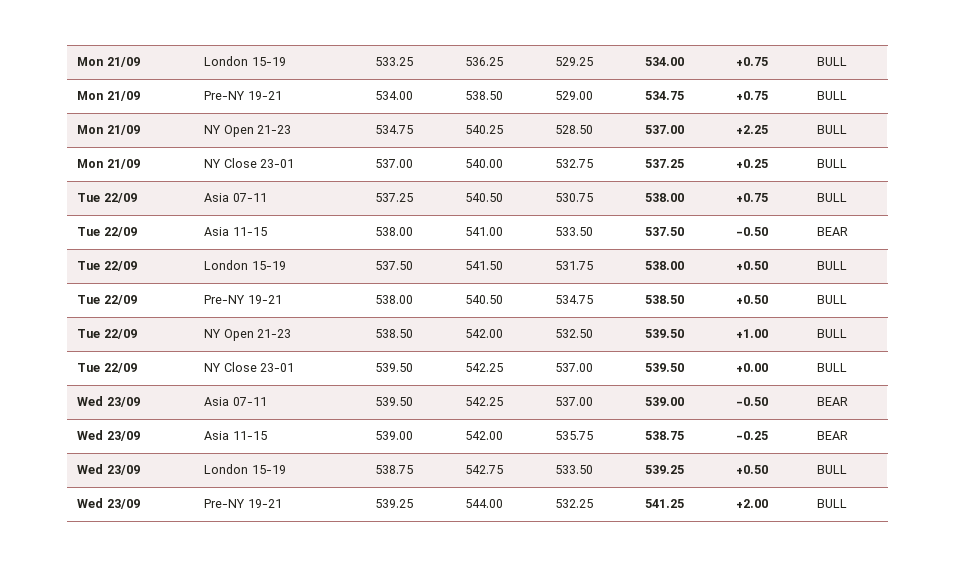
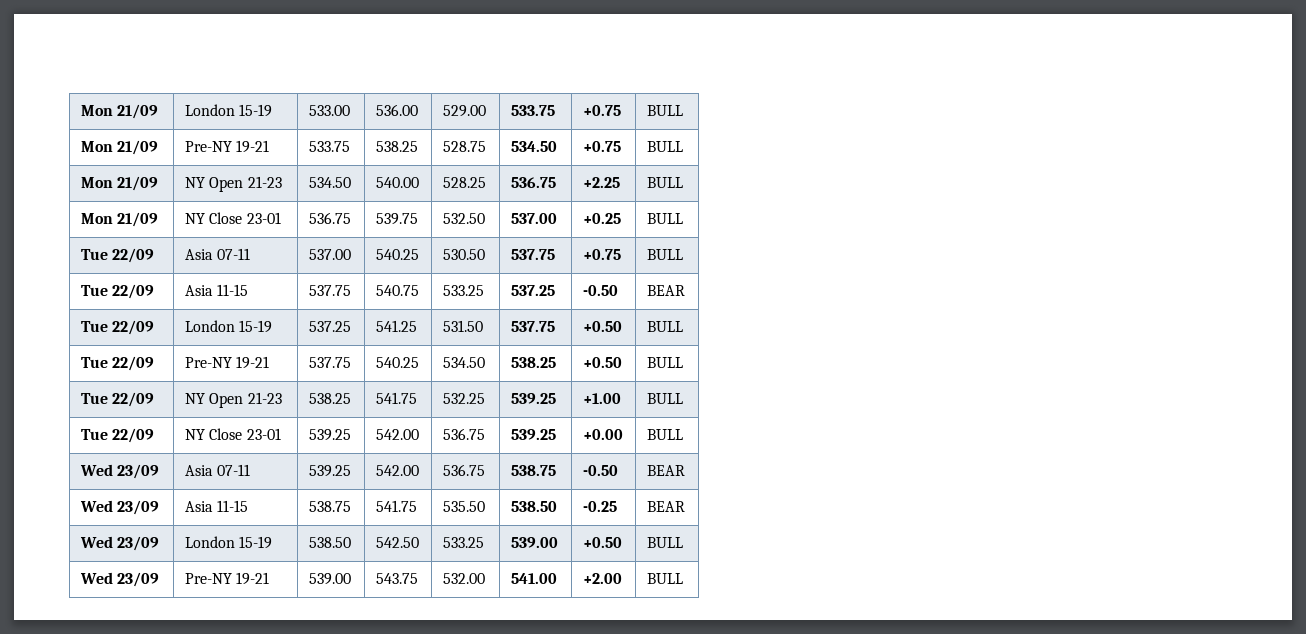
[375,57,414,66] [465,57,504,66] [555,57,594,66] [645,57,685,66] 533.25 | 536.25 | 529.25 | 534.00 -> [308,105,350,116] [375,104,418,116] [442,105,486,117] [510,105,555,116] 533.00 | 536.00 | 529.00 | 533.75
[375,91,414,100] [465,91,504,100] [555,91,594,100] [645,91,685,100] 534.00 | 538.50 | 529.00 | 534.75 -> [308,141,350,152] [375,141,418,152] [442,141,486,152] [510,141,557,152] 533.75 | 538.25 | 528.75 | 534.50
[375,125,414,134] [465,125,504,134] [555,125,594,134] [645,125,685,134] 534.75 | 540.25 | 528.50 | 537.00 -> [308,177,351,188] [375,177,419,188] [442,177,486,188] [510,177,556,188] 534.50 | 540.00 | 528.25 | 536.75
[375,159,414,168] [465,159,504,168] [555,159,594,168] [645,159,685,168] 537.00 | 540.00 | 532.75 | 537.25 -> [308,212,351,224] [375,213,418,225] [442,213,485,224] [510,213,557,224] 536.75 | 539.75 | 532.50 | 537.00
[375,193,414,202] [465,193,504,202] [555,193,594,202] [645,193,685,202] 537.25 | 540.50 | 530.75 | 538.00 -> [308,249,351,260] [375,249,419,260] [442,249,485,260] [510,249,555,260] 537.00 | 540.25 | 530.50 | 537.75
[375,227,414,236] [465,227,504,236] [555,227,594,236] [645,227,685,236] 538.00 | 541.00 | 533.50 | 537.50 -> [308,285,351,296] [375,285,419,296] [442,285,484,296] [510,285,555,296] 537.75 | 540.75 | 533.25 | 537.25
[375,261,414,270] [465,261,504,270] [555,261,594,270] [645,261,685,270] 537.50 | 541.50 | 531.75 | 538.00 -> [308,321,351,332] [375,320,417,332] [442,320,483,332] [510,321,555,332] 537.25 | 541.25 | 531.50 | 537.75
[375,295,414,304] [465,295,504,304] [555,295,594,304] [645,295,685,304] 538.00 | 540.50 | 534.75 | 538.50 -> [308,357,351,368] [375,357,419,368] [442,357,485,368] [510,357,556,368] 537.75 | 540.25 | 534.50 | 538.25
[375,329,414,338] [465,329,504,338] [555,329,594,338] [645,329,685,338] 538.50 | 542.00 | 532.50 | 539.50 -> [308,393,351,404] [375,392,417,404] [442,393,485,404] [510,393,556,404] 538.25 | 541.75 | 532.25 | 539.25
[375,363,414,372] [465,363,504,372] [555,363,594,372] [645,363,685,372] 539.50 | 542.25 | 537.00 | 539.50 -> [308,429,351,441] [375,429,419,440] [442,428,485,440] [510,429,556,440] 539.25 | 542.00 | 536.75 | 539.25
[375,397,414,406] [465,397,504,406] [555,397,594,406] [645,397,685,406] 539.50 | 542.25 | 537.00 | 539.00 -> [308,465,351,477] [375,465,419,476] [442,464,485,476] [510,465,556,476] 539.25 | 542.00 | 536.75 | 538.75
[375,431,414,440] [465,431,504,440] [555,431,594,440] [645,431,685,440] 539.00 | 542.00 | 535.75 | 538.75 -> [308,501,351,512] [375,500,417,512] [442,501,485,512] [510,501,557,512] 538.75 | 541.75 | 535.50 | 538.50
[375,465,414,474] [465,465,504,474] [555,465,594,474] [645,465,685,474] 538.75 | 542.75 | 533.50 | 539.25 -> [308,537,351,548] [375,537,419,548] [442,537,484,548] [510,537,558,548] 538.50 | 542.50 | 533.25 | 539.00
[375,499,414,508] [465,499,504,508] [555,499,594,508] [645,499,685,508] 539.25 | 544.00 | 532.25 | 541.25 -> [308,573,351,585] [375,573,418,584] [442,573,485,584] [510,573,557,584] 539.00 | 543.75 | 532.00 | 541.00

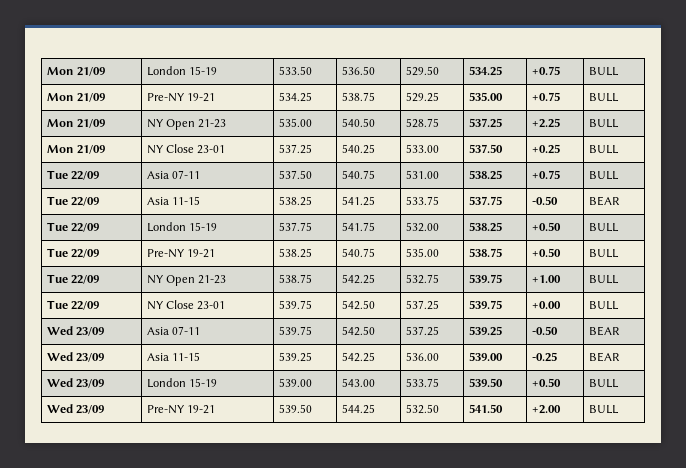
[308,105,350,116] [375,104,418,116] [442,105,486,117] [510,105,555,116] 533.00 | 536.00 | 529.00 | 533.75 -> [278,66,312,75] [341,66,375,75] [405,66,439,76] [468,66,502,76] 533.50 | 536.50 | 529.50 | 534.25
[308,141,350,152] [375,141,418,152] [442,141,486,152] [510,141,557,152] 533.75 | 538.25 | 528.75 | 534.50 -> [278,92,312,102] [341,92,375,101] [405,92,439,102] [468,92,503,101] 534.25 | 538.75 | 529.25 | 535.00
[308,177,351,188] [375,177,419,188] [442,177,486,188] [510,177,556,188] 534.50 | 540.00 | 528.25 | 536.75 -> [278,118,312,127] [341,118,375,127] [405,118,439,128] [468,118,502,128] 535.00 | 540.50 | 528.75 | 537.25
[308,212,351,224] [375,213,418,225] [442,213,485,224] [510,213,557,224] 536.75 | 539.75 | 532.50 | 537.00 -> [278,144,312,154] [341,144,375,154] [405,144,439,153] [468,144,503,153] 537.25 | 540.25 | 533.00 | 537.50
[308,249,351,260] [375,249,419,260] [442,249,485,260] [510,249,555,260] 537.00 | 540.25 | 530.50 | 537.75 -> [278,170,312,179] [341,170,375,179] [405,170,439,179] [468,170,502,180] 537.50 | 540.75 | 531.00 | 538.25
[308,285,351,296] [375,285,419,296] [442,285,484,296] [510,285,555,296] 537.75 | 540.75 | 533.25 | 537.25 -> [278,196,312,206] [341,196,375,206] [405,196,439,205] [468,196,502,205] 538.25 | 541.25 | 533.75 | 537.75
[308,321,351,332] [375,320,417,332] [442,320,483,332] [510,321,555,332] 537.25 | 541.25 | 531.50 | 537.75 -> [278,222,312,231] [341,222,375,231] [405,222,439,232] [468,222,502,232] 537.75 | 541.75 | 532.00 | 538.25
[308,357,351,368] [375,357,419,368] [442,357,485,368] [510,357,556,368] 537.75 | 540.25 | 534.50 | 538.25 -> [278,248,312,258] [341,248,375,257] [405,248,439,257] [468,248,502,257] 538.25 | 540.75 | 535.00 | 538.75
[308,393,351,404] [375,392,417,404] [442,393,485,404] [510,393,556,404] 538.25 | 541.75 | 532.25 | 539.25 -> [278,274,312,283] [341,274,375,284] [405,274,439,284] [468,274,502,283] 538.75 | 542.25 | 532.75 | 539.75
[308,429,351,441] [375,429,419,440] [442,428,485,440] [510,429,556,440] 539.25 | 542.00 | 536.75 | 539.25 -> [278,300,312,309] [341,300,375,310] [405,300,439,310] [468,300,502,309] 539.75 | 542.50 | 537.25 | 539.75
[308,465,351,477] [375,465,419,476] [442,464,485,476] [510,465,556,476] 539.25 | 542.00 | 536.75 | 538.75 -> [278,326,312,335] [341,326,375,336] [405,326,439,336] [468,326,502,336] 539.75 | 542.50 | 537.25 | 539.25
[308,501,351,512] [375,500,417,512] [442,501,485,512] [510,501,557,512] 538.75 | 541.75 | 535.50 | 538.50 -> [278,352,312,362] [341,352,375,362] [405,352,439,361] [468,352,503,361] 539.25 | 542.25 | 536.00 | 539.00
[308,537,351,548] [375,537,419,548] [442,537,484,548] [510,537,558,548] 538.50 | 542.50 | 533.25 | 539.00 -> [278,378,312,387] [341,378,375,387] [405,378,439,387] [468,378,503,387] 539.00 | 543.00 | 533.75 | 539.50
[308,573,351,585] [375,573,418,584] [442,573,485,584] [510,573,557,584] 539.00 | 543.75 | 532.00 | 541.00 -> [278,404,312,413] [341,404,375,414] [405,404,439,414] [468,404,503,413] 539.50 | 544.25 | 532.50 | 541.50

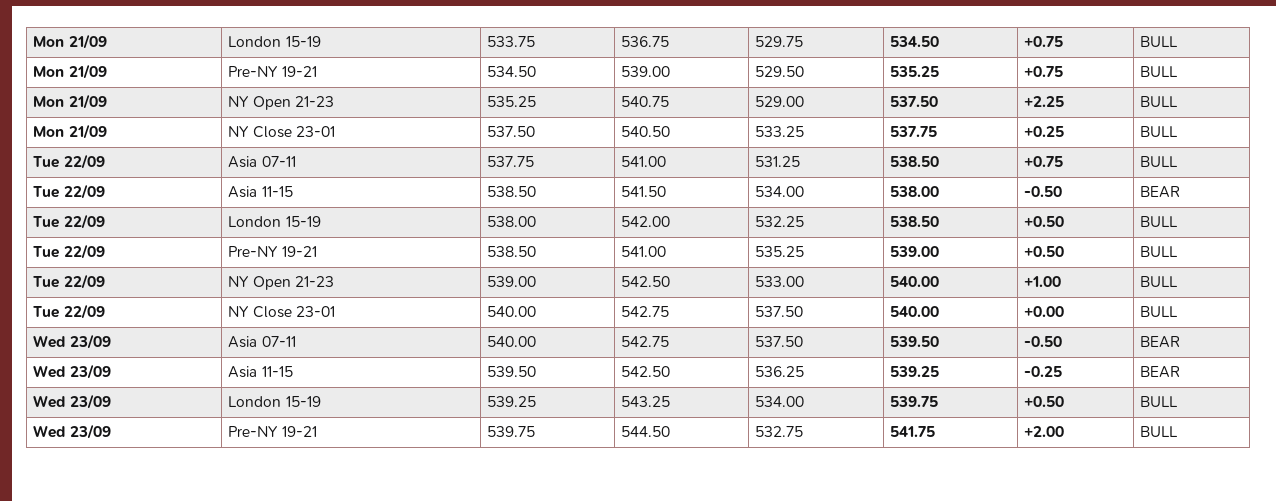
[278,66,312,75] [341,66,375,75] [405,66,439,76] [468,66,502,76] 533.50 | 536.50 | 529.50 | 534.25 -> [487,36,536,47] [621,36,670,47] [755,36,804,47] [890,36,940,47] 533.75 | 536.75 | 529.75 | 534.50
[278,92,312,102] [341,92,375,101] [405,92,439,102] [468,92,503,101] 534.25 | 538.75 | 529.25 | 535.00 -> [487,66,537,77] [621,66,671,77] [755,66,805,77] [890,66,940,77] 534.50 | 539.00 | 529.50 | 535.25
[278,118,312,127] [341,118,375,127] [405,118,439,128] [468,118,502,128] 535.00 | 540.50 | 528.75 | 537.25 -> [487,96,537,107] [621,96,670,107] [755,96,805,107] [890,96,939,107] 535.25 | 540.75 | 529.00 | 537.50
[278,144,312,154] [341,144,375,154] [405,144,439,153] [468,144,503,153] 537.25 | 540.25 | 533.00 | 537.50 -> [487,126,536,137] [621,126,671,137] [755,126,805,137] [890,126,938,137] 537.50 | 540.50 | 533.25 | 537.75
[278,170,312,179] [341,170,375,179] [405,170,439,179] [468,170,502,180] 537.50 | 540.75 | 531.00 | 538.25 -> [487,156,535,167] [621,156,667,167] [755,156,801,167] [890,156,940,167] 537.75 | 541.00 | 531.25 | 538.50
[278,196,312,206] [341,196,375,206] [405,196,439,205] [468,196,502,205] 538.25 | 541.25 | 533.75 | 537.75 -> [487,186,537,197] [621,186,667,197] [755,186,805,197] [890,186,940,197] 538.50 | 541.50 | 534.00 | 538.00
[278,222,312,231] [341,222,375,231] [405,222,439,232] [468,222,502,232] 537.75 | 541.75 | 532.00 | 538.25 -> [487,216,537,227] [621,216,671,227] [755,216,805,227] [890,216,940,227] 538.00 | 542.00 | 532.25 | 538.50
[278,248,312,258] [341,248,375,257] [405,248,439,257] [468,248,502,257] 538.25 | 540.75 | 535.00 | 538.75 -> [487,246,537,257] [621,246,667,257] [755,246,805,257] [890,246,940,257] 538.50 | 541.00 | 535.25 | 539.00
[278,274,312,283] [341,274,375,284] [405,274,439,284] [468,274,502,283] 538.75 | 542.25 | 532.75 | 539.75 -> [487,276,537,287] [621,276,671,287] [755,276,805,287] [890,276,940,287] 539.00 | 542.50 | 533.00 | 540.00
[278,300,312,309] [341,300,375,310] [405,300,439,310] [468,300,502,309] 539.75 | 542.50 | 537.25 | 539.75 -> [487,306,537,317] [621,306,670,317] [755,306,804,317] [890,306,940,317] 540.00 | 542.75 | 537.50 | 540.00
[278,326,312,335] [341,326,375,336] [405,326,439,336] [468,326,502,336] 539.75 | 542.50 | 537.25 | 539.25 -> [487,336,537,347] [621,336,670,347] [755,336,804,347] [890,336,940,347] 540.00 | 542.75 | 537.50 | 539.50
[278,352,312,362] [341,352,375,362] [405,352,439,361] [468,352,503,361] 539.25 | 542.25 | 536.00 | 539.00 -> [487,366,537,377] [621,366,671,377] [755,366,805,377] [890,366,940,377] 539.50 | 542.50 | 536.25 | 539.25
[278,378,312,387] [341,378,375,387] [405,378,439,387] [468,378,503,387] 539.00 | 543.00 | 533.75 | 539.50 -> [487,396,537,407] [621,396,671,407] [755,396,805,407] [890,396,939,407] 539.25 | 543.25 | 534.00 | 539.75
[278,404,312,413] [341,404,375,414] [405,404,439,414] [468,404,503,413] 539.50 | 544.25 | 532.50 | 541.50 -> [487,426,536,437] [621,426,671,437] [755,426,804,437] [890,426,936,437] 539.75 | 544.50 | 532.75 | 541.75

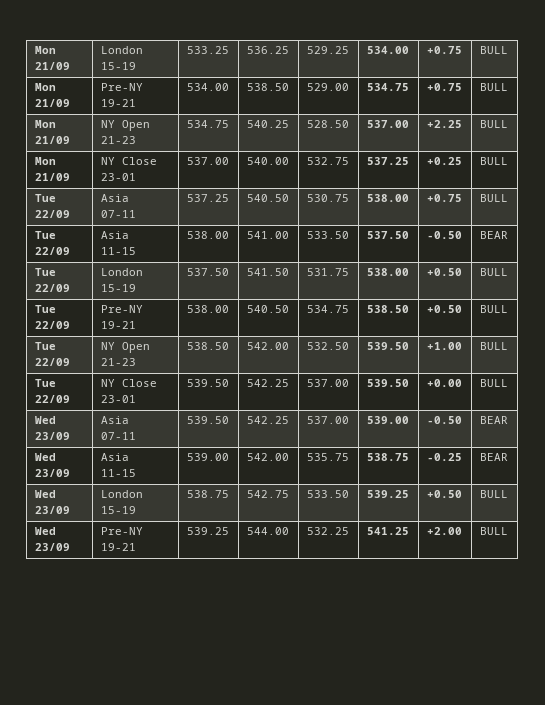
[487,36,536,47] [621,36,670,47] [755,36,804,47] [890,36,940,47] 533.75 | 536.75 | 529.75 | 534.50 -> [186,46,229,54] [246,46,289,54] [306,46,349,54] [366,46,409,54] 533.25 | 536.25 | 529.25 | 534.00
[487,66,537,77] [621,66,671,77] [755,66,805,77] [890,66,940,77] 534.50 | 539.00 | 529.50 | 535.25 -> [186,83,229,91] [246,83,289,91] [306,83,349,91] [366,83,409,91] 534.00 | 538.50 | 529.00 | 534.75
[487,96,537,107] [621,96,670,107] [755,96,805,107] [890,96,939,107] 535.25 | 540.75 | 529.00 | 537.50 -> [186,120,229,128] [246,120,289,128] [306,120,349,128] [366,120,409,128] 534.75 | 540.25 | 528.50 | 537.00
[487,126,536,137] [621,126,671,137] [755,126,805,137] [890,126,938,137] 537.50 | 540.50 | 533.25 | 537.75 -> [186,157,229,165] [246,157,289,165] [306,157,349,165] [366,157,409,165] 537.00 | 540.00 | 532.75 | 537.25
[487,156,535,167] [621,156,667,167] [755,156,801,167] [890,156,940,167] 537.75 | 541.00 | 531.25 | 538.50 -> [186,194,229,202] [246,194,289,202] [306,194,349,202] [366,194,409,202] 537.25 | 540.50 | 530.75 | 538.00
[487,186,537,197] [621,186,667,197] [755,186,805,197] [890,186,940,197] 538.50 | 541.50 | 534.00 | 538.00 -> [186,231,229,239] [246,231,289,239] [306,231,349,239] [366,231,409,239] 538.00 | 541.00 | 533.50 | 537.50
[487,216,537,227] [621,216,671,227] [755,216,805,227] [890,216,940,227] 538.00 | 542.00 | 532.25 | 538.50 -> [186,268,229,276] [246,268,289,276] [306,268,349,276] [366,268,409,276] 537.50 | 541.50 | 531.75 | 538.00
[487,246,537,257] [621,246,667,257] [755,246,805,257] [890,246,940,257] 538.50 | 541.00 | 535.25 | 539.00 -> [186,305,229,313] [246,305,289,313] [306,305,349,313] [366,305,409,313] 538.00 | 540.50 | 534.75 | 538.50
[487,276,537,287] [621,276,671,287] [755,276,805,287] [890,276,940,287] 539.00 | 542.50 | 533.00 | 540.00 -> [186,342,229,350] [246,342,289,350] [306,342,349,350] [366,342,409,350] 538.50 | 542.00 | 532.50 | 539.50
[487,306,537,317] [621,306,670,317] [755,306,804,317] [890,306,940,317] 540.00 | 542.75 | 537.50 | 540.00 -> [186,379,229,387] [246,379,289,387] [306,379,349,387] [366,379,409,387] 539.50 | 542.25 | 537.00 | 539.50
[487,336,537,347] [621,336,670,347] [755,336,804,347] [890,336,940,347] 540.00 | 542.75 | 537.50 | 539.50 -> [186,416,229,424] [246,416,289,424] [306,416,349,424] [366,416,409,424] 539.50 | 542.25 | 537.00 | 539.00
[487,366,537,377] [621,366,671,377] [755,366,805,377] [890,366,940,377] 539.50 | 542.50 | 536.25 | 539.25 -> [186,453,229,461] [246,453,289,461] [306,453,349,461] [366,453,409,461] 539.00 | 542.00 | 535.75 | 538.75
[487,396,537,407] [621,396,671,407] [755,396,805,407] [890,396,939,407] 539.25 | 543.25 | 534.00 | 539.75 -> [186,490,229,498] [246,490,289,498] [306,490,349,498] [366,490,409,498] 538.75 | 542.75 | 533.50 | 539.25
[487,426,536,437] [621,426,671,437] [755,426,804,437] [890,426,936,437] 539.75 | 544.50 | 532.75 | 541.75 -> [186,527,229,535] [246,527,289,535] [306,527,349,535] [366,527,409,535] 539.25 | 544.00 | 532.25 | 541.25

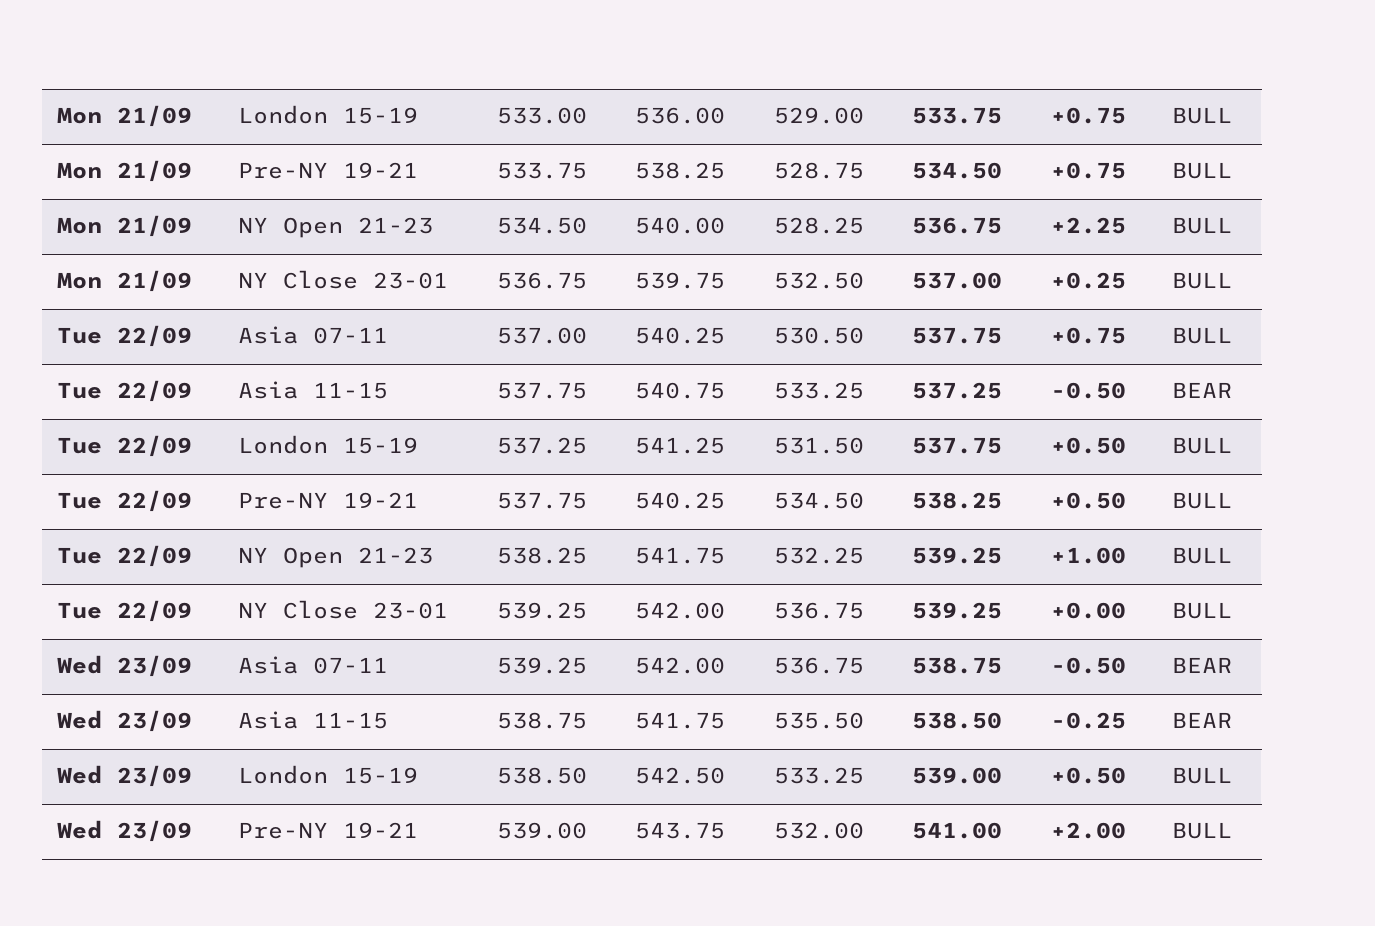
[186,46,229,54] [246,46,289,54] [306,46,349,54] [366,46,409,54] 533.25 | 536.25 | 529.25 | 534.00 -> [496,107,587,124] [634,107,725,124] [773,107,864,124] [911,107,1002,124] 533.00 | 536.00 | 529.00 | 533.75
[186,83,229,91] [246,83,289,91] [306,83,349,91] [366,83,409,91] 534.00 | 538.50 | 529.00 | 534.75 -> [496,162,587,179] [634,162,725,179] [773,162,864,179] [911,162,1002,179] 533.75 | 538.25 | 528.75 | 534.50
[186,120,229,128] [246,120,289,128] [306,120,349,128] [366,120,409,128] 534.75 | 540.25 | 528.50 | 537.00 -> [496,217,587,234] [634,217,725,234] [773,217,864,234] [911,217,1002,234] 534.50 | 540.00 | 528.25 | 536.75
[186,157,229,165] [246,157,289,165] [306,157,349,165] [366,157,409,165] 537.00 | 540.00 | 532.75 | 537.25 -> [496,272,587,289] [634,272,725,289] [773,272,864,289] [911,272,1002,289] 536.75 | 539.75 | 532.50 | 537.00
[186,194,229,202] [246,194,289,202] [306,194,349,202] [366,194,409,202] 537.25 | 540.50 | 530.75 | 538.00 -> [496,327,587,344] [634,327,725,344] [773,327,864,344] [911,327,1002,344] 537.00 | 540.25 | 530.50 | 537.75
[186,231,229,239] [246,231,289,239] [306,231,349,239] [366,231,409,239] 538.00 | 541.00 | 533.50 | 537.50 -> [496,382,587,399] [634,382,725,399] [773,382,864,399] [911,382,1002,399] 537.75 | 540.75 | 533.25 | 537.25
[186,268,229,276] [246,268,289,276] [306,268,349,276] [366,268,409,276] 537.50 | 541.50 | 531.75 | 538.00 -> [496,437,587,454] [634,437,725,454] [773,437,864,454] [911,437,1002,454] 537.25 | 541.25 | 531.50 | 537.75
[186,305,229,313] [246,305,289,313] [306,305,349,313] [366,305,409,313] 538.00 | 540.50 | 534.75 | 538.50 -> [496,492,587,509] [634,492,725,509] [773,492,864,509] [911,492,1002,509] 537.75 | 540.25 | 534.50 | 538.25
[186,342,229,350] [246,342,289,350] [306,342,349,350] [366,342,409,350] 538.50 | 542.00 | 532.50 | 539.50 -> [496,547,587,564] [634,547,725,564] [773,547,864,564] [911,547,1002,564] 538.25 | 541.75 | 532.25 | 539.25
[186,379,229,387] [246,379,289,387] [306,379,349,387] [366,379,409,387] 539.50 | 542.25 | 537.00 | 539.50 -> [496,602,587,619] [634,602,725,619] [773,602,864,619] [911,602,1002,619] 539.25 | 542.00 | 536.75 | 539.25
[186,416,229,424] [246,416,289,424] [306,416,349,424] [366,416,409,424] 539.50 | 542.25 | 537.00 | 539.00 -> [496,657,587,674] [634,657,725,674] [773,657,864,674] [911,657,1002,674] 539.25 | 542.00 | 536.75 | 538.75
[186,453,229,461] [246,453,289,461] [306,453,349,461] [366,453,409,461] 539.00 | 542.00 | 535.75 | 538.75 -> [496,712,587,729] [634,712,725,729] [773,712,864,729] [911,712,1002,729] 538.75 | 541.75 | 535.50 | 538.50
[186,490,229,498] [246,490,289,498] [306,490,349,498] [366,490,409,498] 538.75 | 542.75 | 533.50 | 539.25 -> [496,767,587,784] [634,767,725,784] [773,767,864,784] [911,767,1002,784] 538.50 | 542.50 | 533.25 | 539.00
[186,527,229,535] [246,527,289,535] [306,527,349,535] [366,527,409,535] 539.25 | 544.00 | 532.25 | 541.25 -> [496,822,587,839] [634,822,725,839] [773,822,864,839] [911,822,1002,839] 539.00 | 543.75 | 532.00 | 541.00

